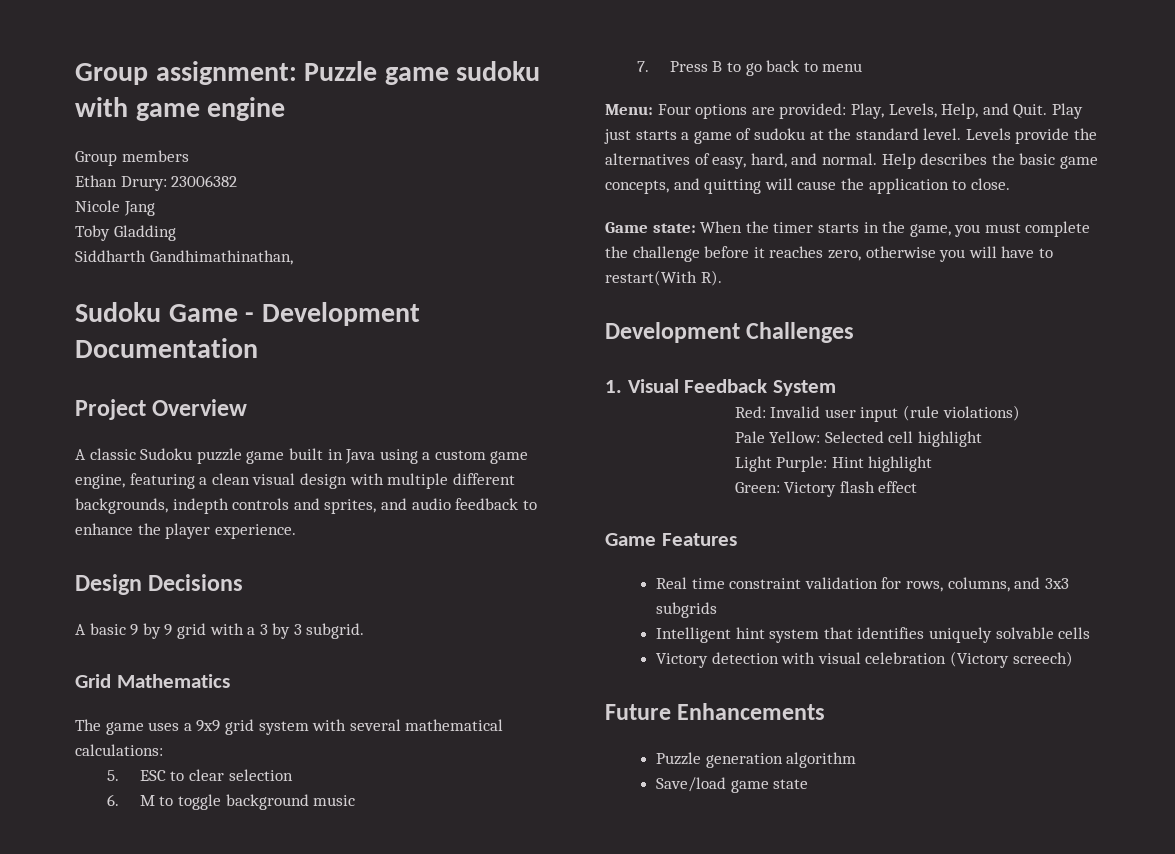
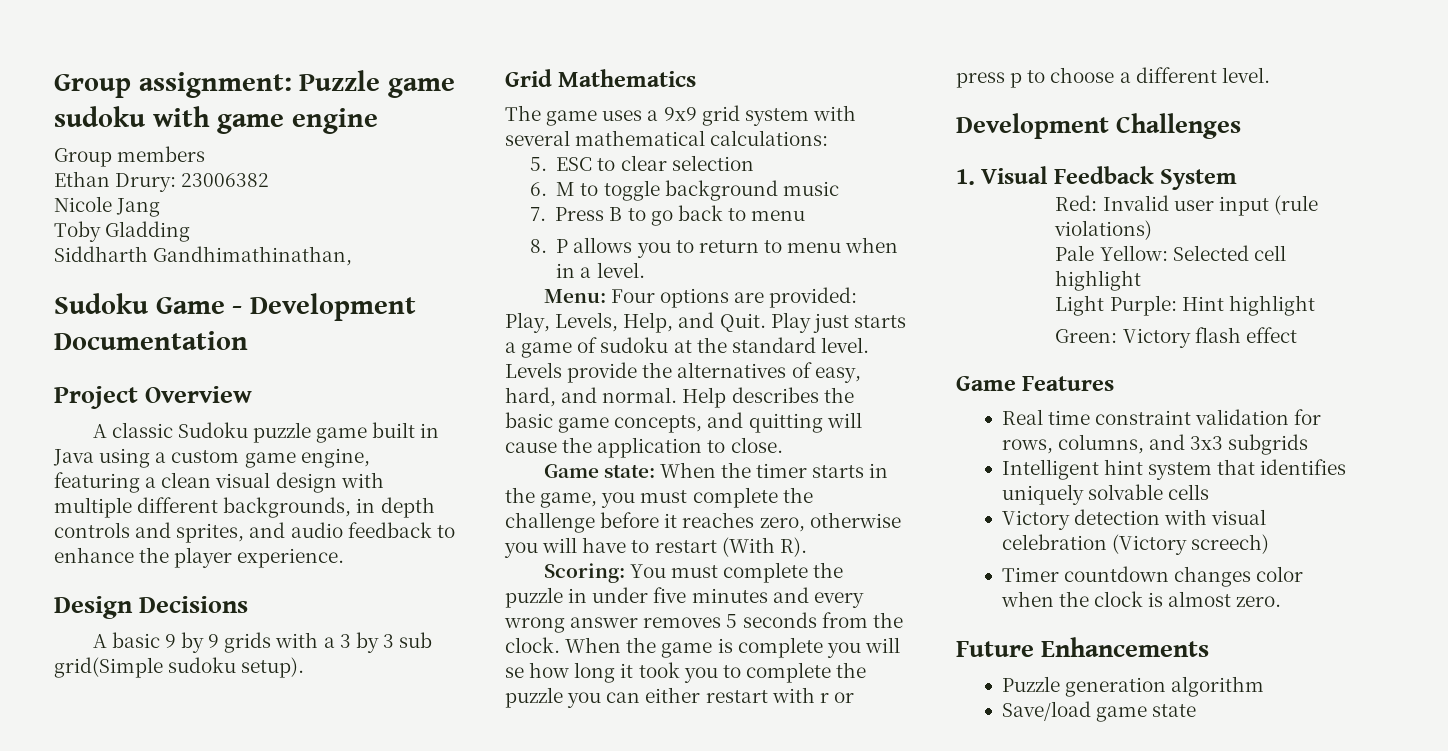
[172,498,229,514] indepth -> [356,497,435,518] in depth
[176,623,206,639] grid -> [224,632,272,653] grids
[306,623,365,639] subgrid. -> [399,632,433,648] [54,657,305,678] sub grid(Simple sudoku setup).
(863, 67) none -> [529,237,899,258] [556,262,645,278] // 8. P allows you to return to menu when in a level.
[605,270,697,286] restart(With -> [654,537,775,557] restart (With
(722, 278) none -> [543,562,844,583] [505,587,864,608] [504,612,903,633] [505,637,900,658] [505,662,867,683] [505,687,854,708] [956,67,1270,88] // Scoring: You must complete the puzzle in under five minutes and every wrong answer removes 5 seconds from the clock. When the game is complete you will se how long it took you to complete the puzzle you can either restart with r or press p to choose a different level.
(1073, 659) none -> [1001,566,1304,587] [1000,591,1282,607] // Timer countdown changes color when the clock is almost zero.

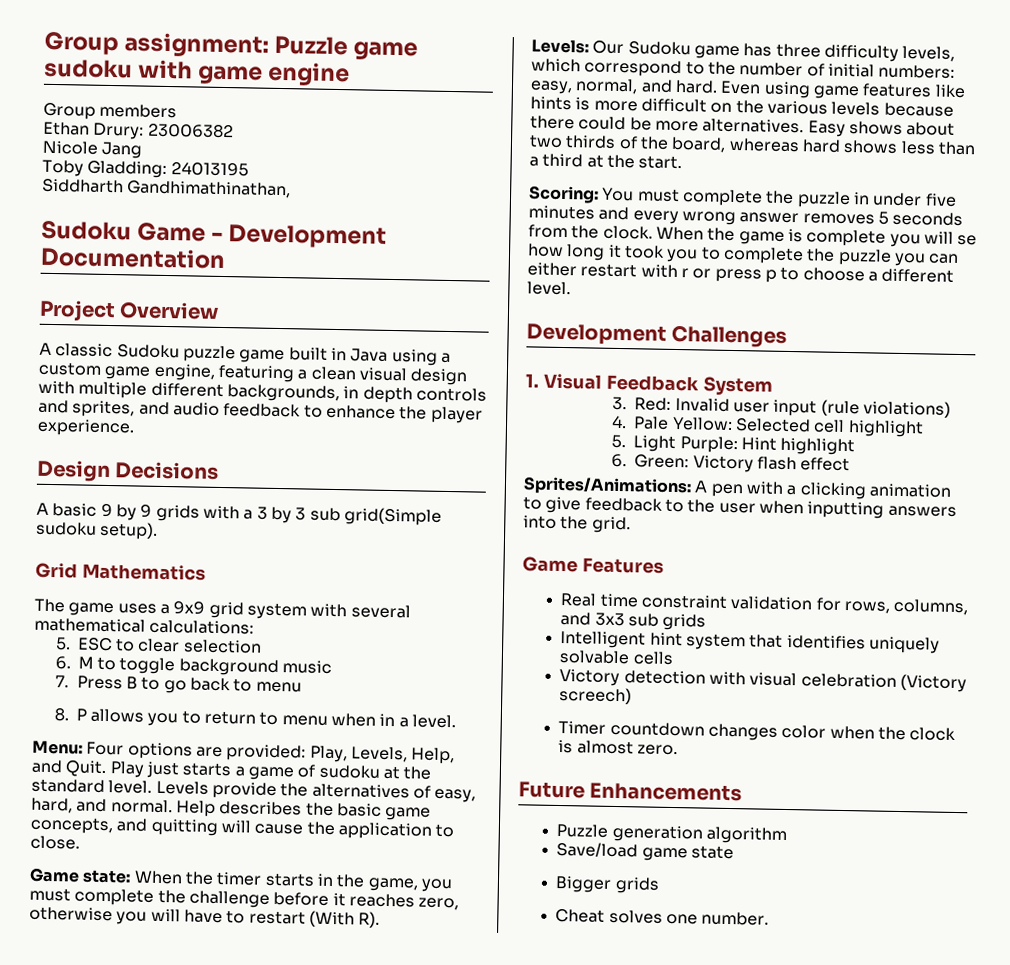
[105,221,191,242] Gladding -> [87,160,249,179] Gladding: 24013195
(807, 547) none -> [531,39,956,62] [531,58,956,79] [530,78,966,100] [530,96,954,117] [530,115,956,137] [529,134,976,156] [529,153,683,170] // Levels: Our Sudoku game has three difficulty levels, which correspond to the number of initial numbers: easy, normal, and hard. Even using game features like hints is more difficult on the various levels because there could be more alternatives. Easy shows about two thirds of the board, whereas hard shows less than a third at the start.
(1238, 179) none -> [612,396,628,411] 3.
(1153, 230) none -> [611,415,628,429] 4.
(1142, 280) none -> [611,434,627,449] 5.
(1315, 305) none -> [611,453,628,468] 6.
(1297, 335) none -> [523,476,952,500] [523,496,957,519] [523,515,631,534] // Sprites/Animations: A pen with a clicking animation to give feedback to the user when inputting answers into the grid.
[1228,434,1309,455] subgrids -> [628,613,707,631] sub grids
(1197, 710) none -> [555,875,660,894] [555,908,770,926] // Bigger grids // Cheat solves one number.

